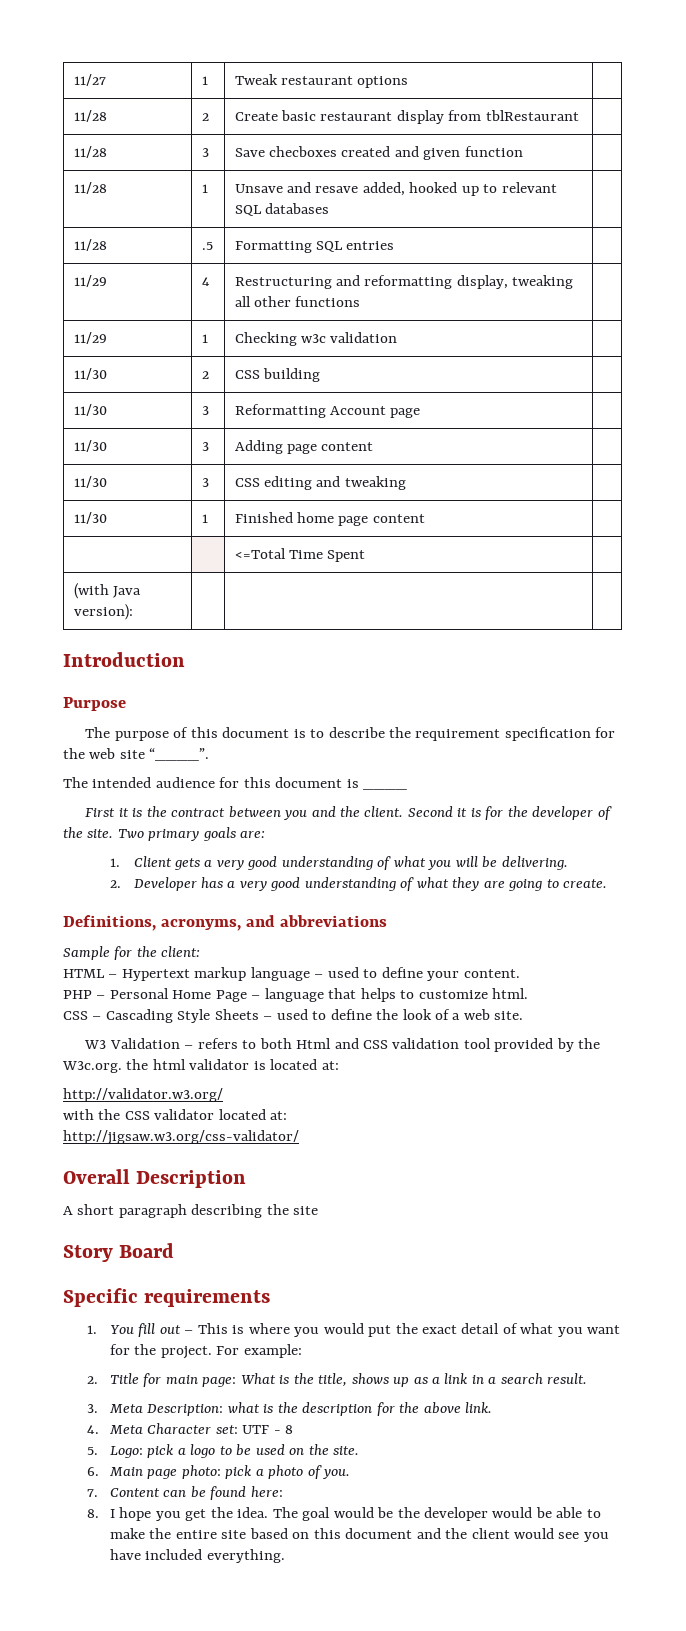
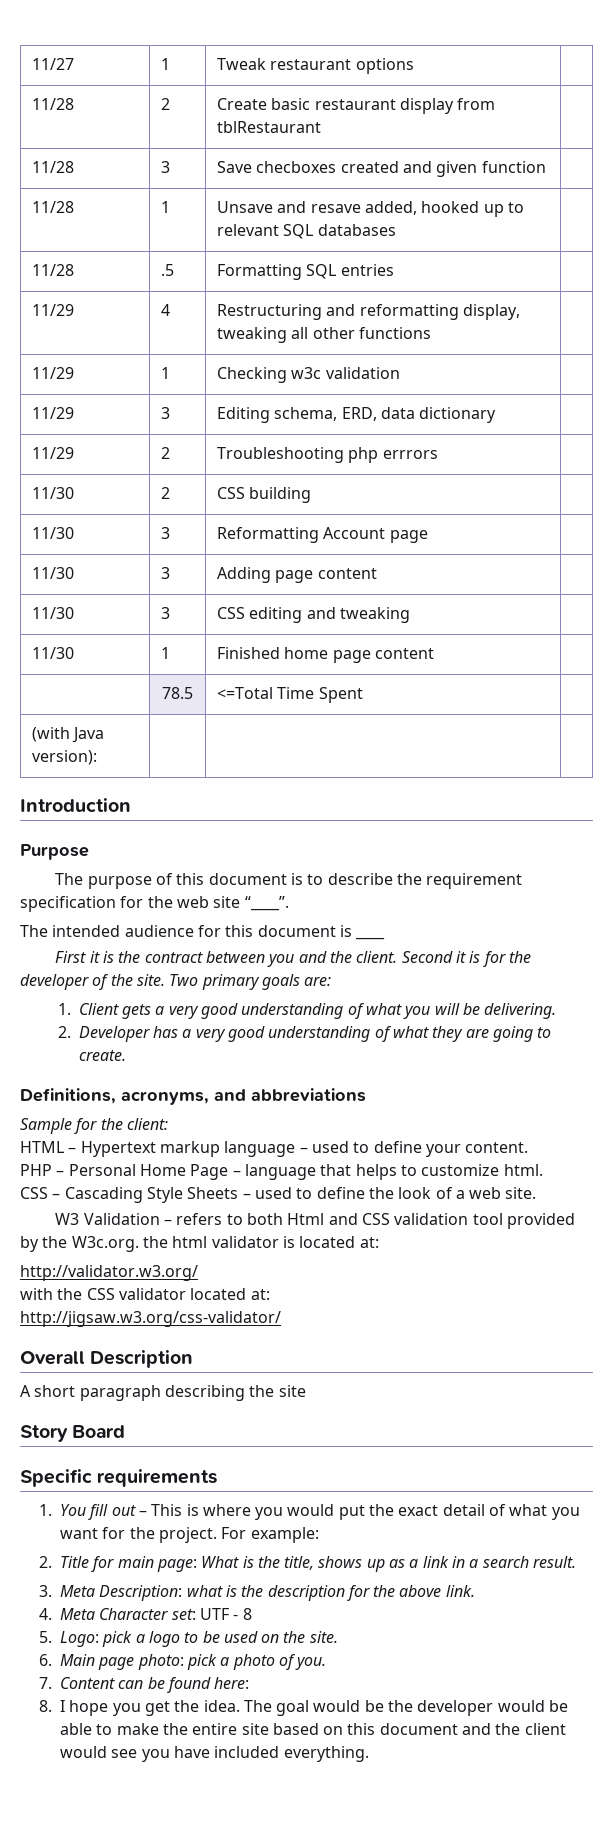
(398, 337) none -> [31,407,74,419] [160,407,170,419] [216,407,497,423] [31,447,74,459] [160,447,170,459] [216,447,438,463] // 11/29 | 3 | Editing schema, ERD, data dictionary | // 11/29 | 2 | Troubleshooting php errrors |
(425, 518) none -> [162,687,193,699] 78.5

